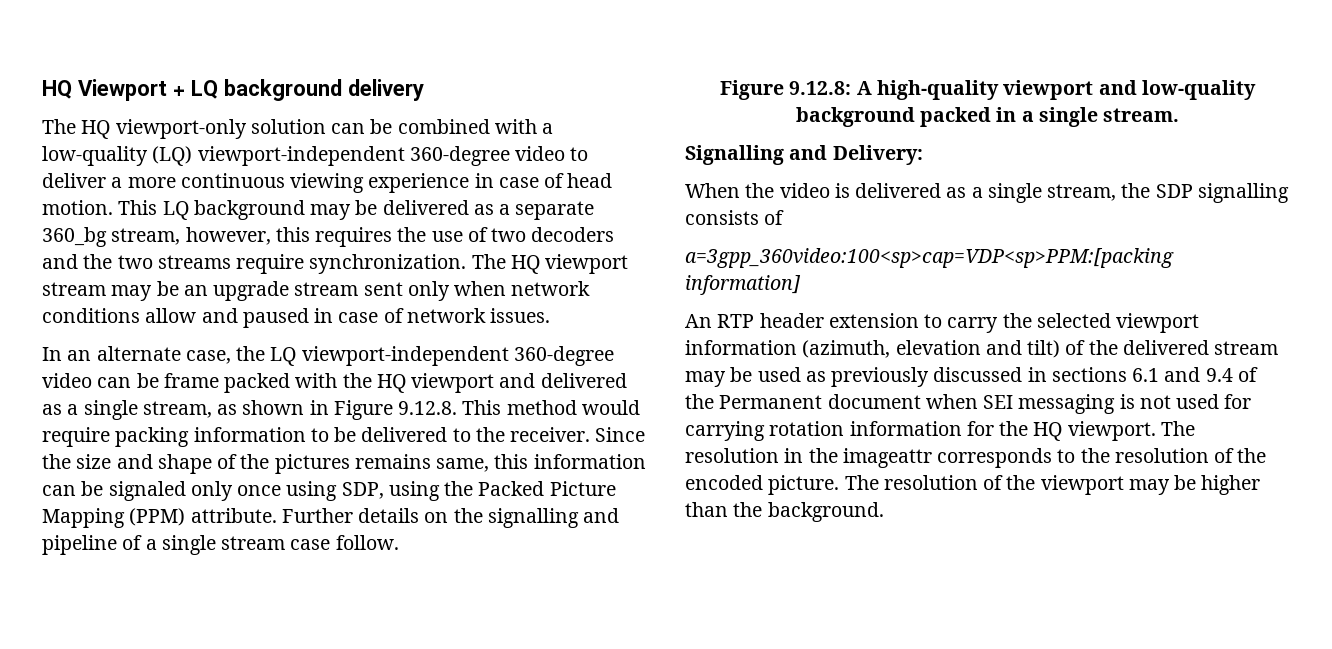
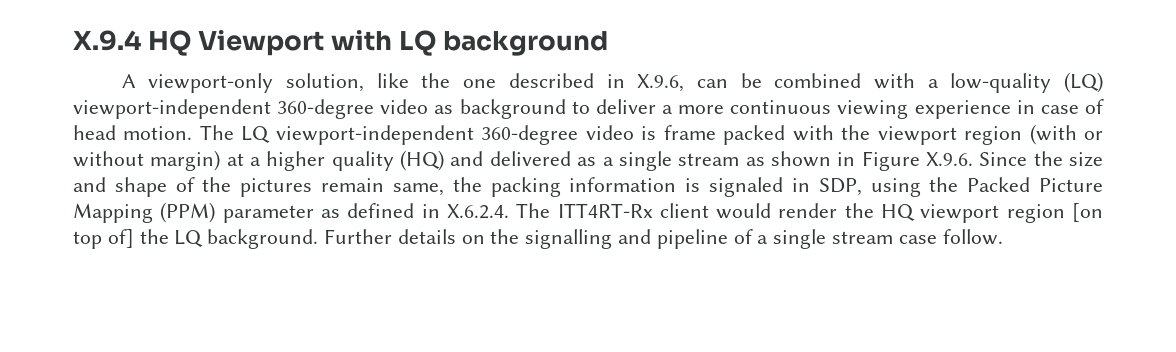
(42, 89) none -> [73,30,141,51] X.9.4
[173,79,424,101] [42,119,326,139] + LQ background delivery // The HQ viewport-only solution -> [331,30,609,56] [121,73,685,93] with LQ background // A viewport-only solution, like the one described in X.9.6,
(566, 153) none -> [434,99,566,119] as background
[118,200,595,220] [42,227,615,247] [42,254,629,274] [42,281,591,301] [42,308,551,328] [42,346,266,364] This LQ background may be delivered as a separate 360_bg stream, however, this requires the use of two decoders and the two streams require synchronization. The HQ viewport stream may be an upgrade stream sent only when network conditions allow and paused in case of network issues. // In an alternate case, the -> [199,125,234,140] The
[97,373,159,388] can be -> [641,126,657,140] is
[376,373,495,393] HQ viewport -> [877,124,1104,145] [73,150,445,171] viewport region (with or without margin) at a higher quality (HQ)
[142,401,212,418] stream, -> [678,153,740,166] stream
[398,400,640,415] [42,427,591,447] 9.12.8. This method would require packing information to be delivered to the receiver. -> [925,152,973,166] X.9.6.
[354,454,646,472] [42,481,338,501] remains same, this information can be signaled only once using -> [321,177,810,197] remain same, the packing information is signaled in
[190,508,277,523] attribute. -> [222,203,1103,223] [73,229,319,249] parameter as defined in X.6.2.4. The ITT4RT-Rx client would render the HQ viewport region [on top of] the LQ background.
[720,80,1256,100] [795,107,1180,127] [685,145,923,165] [685,183,1289,203] [685,210,785,225] [685,248,1174,268] [685,275,801,295] [685,313,1200,333] [685,340,1279,358] [685,367,1258,387] [685,394,1252,414] [685,421,1195,441] [685,448,1267,468] [685,475,1261,495] [685,502,884,522] // Figure 9.12.8: A high-quality viewport and low-quality background packed in a single stream. // Signalling and Delivery: // When the video is delivered as a single stream, the SDP signalling consists of // a=3gpp_360video:100<sp>cap=VDP<sp>PPM:[packing information] // An RTP header extension to carry the selected viewport information (azimuth, elevation and tilt) of the delivered stream may be used as previously discussed in sections 6.1 and 9.4 of the Permanent document when SEI messaging is not used for carrying rotation information for the HQ viewport. The resolution in the imageattr corresponds to the resolution of the encoded picture. The resolution of the viewport may be higher than the background. -> (1003, 237) none

